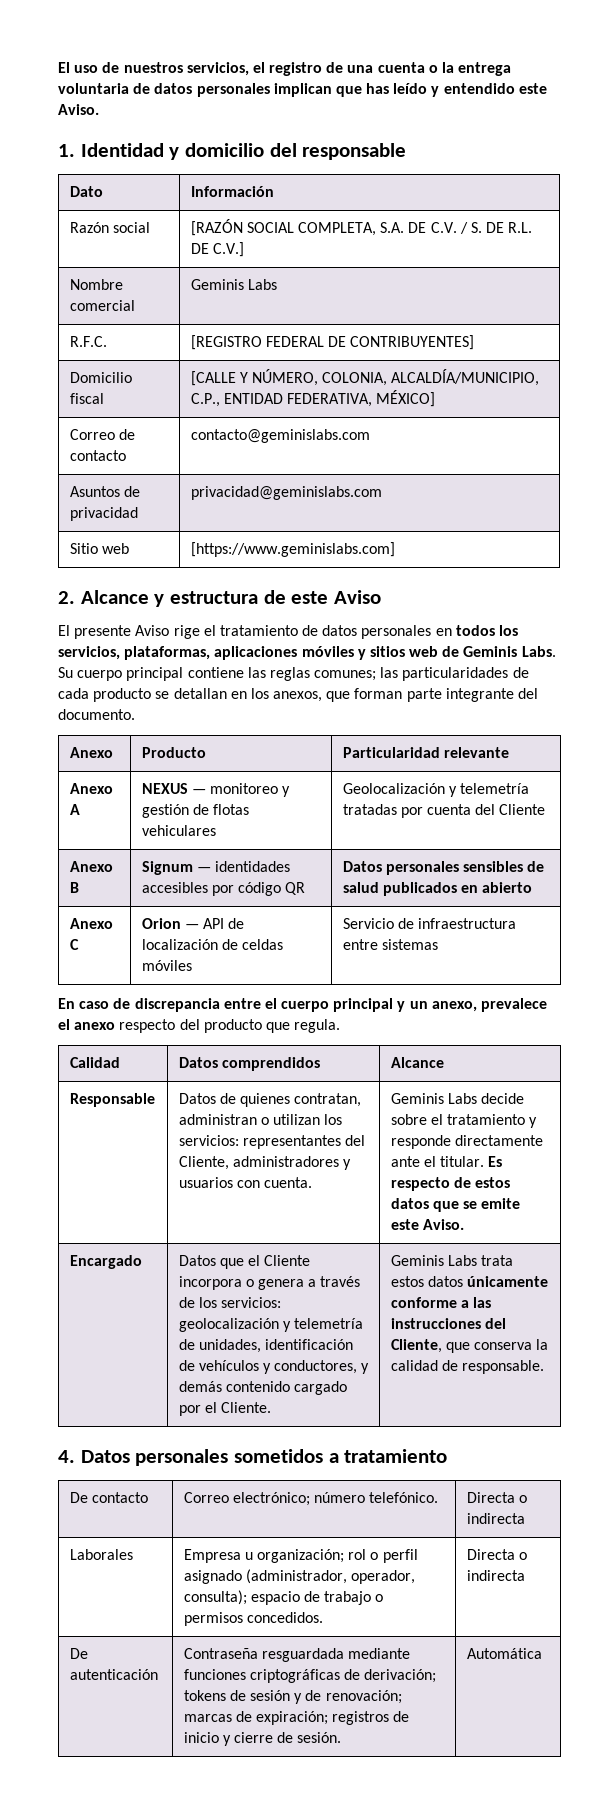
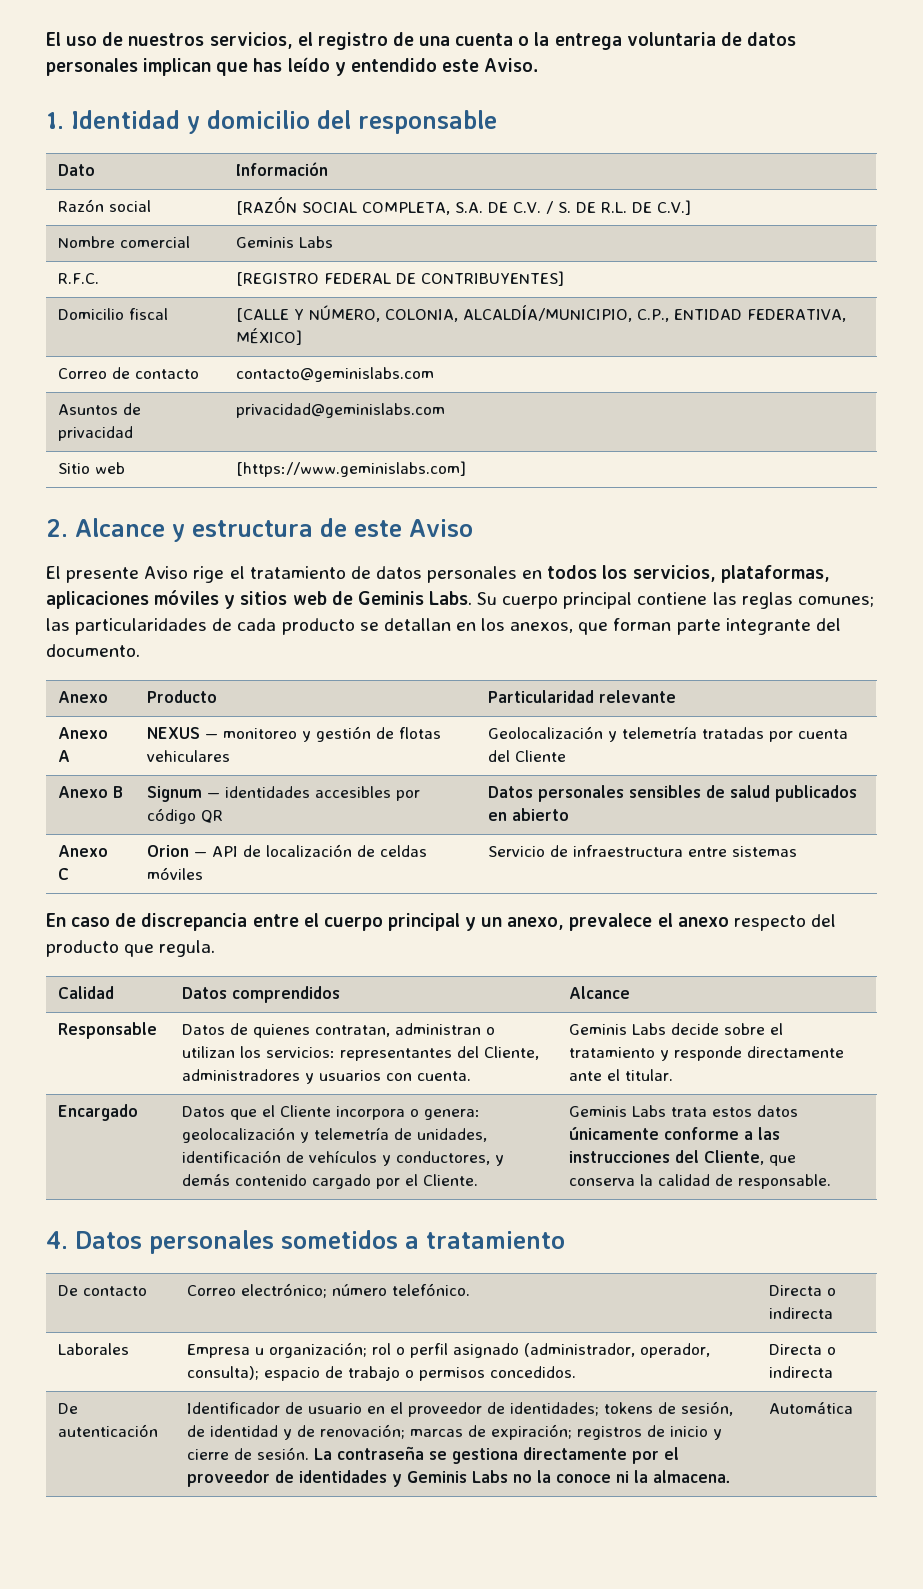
[488,1156,503,1167] [390,1177,510,1191] [390,1198,521,1212] [390,1219,464,1230] Es respecto de estos datos que se emite este Aviso. -> (674, 1075) none
[257,1276,361,1290] [178,1297,281,1308] genera a través de los servicios: -> [424,1109,481,1120] genera:
[183,1648,410,1662] [183,1669,437,1683] [183,1690,290,1701] Contraseña resguardada mediante funciones criptográficas de derivación; tokens de sesión -> [187,1401,734,1417] [187,1425,279,1437] Identificador de usuario en el proveedor de identidades; tokens de sesión, de identidad
(342, 1737) none -> [314,1446,680,1464] [187,1470,732,1487] La contraseña se gestiona directamente por el proveedor de identidades y Geminis Labs no la conoce ni la almacena.

